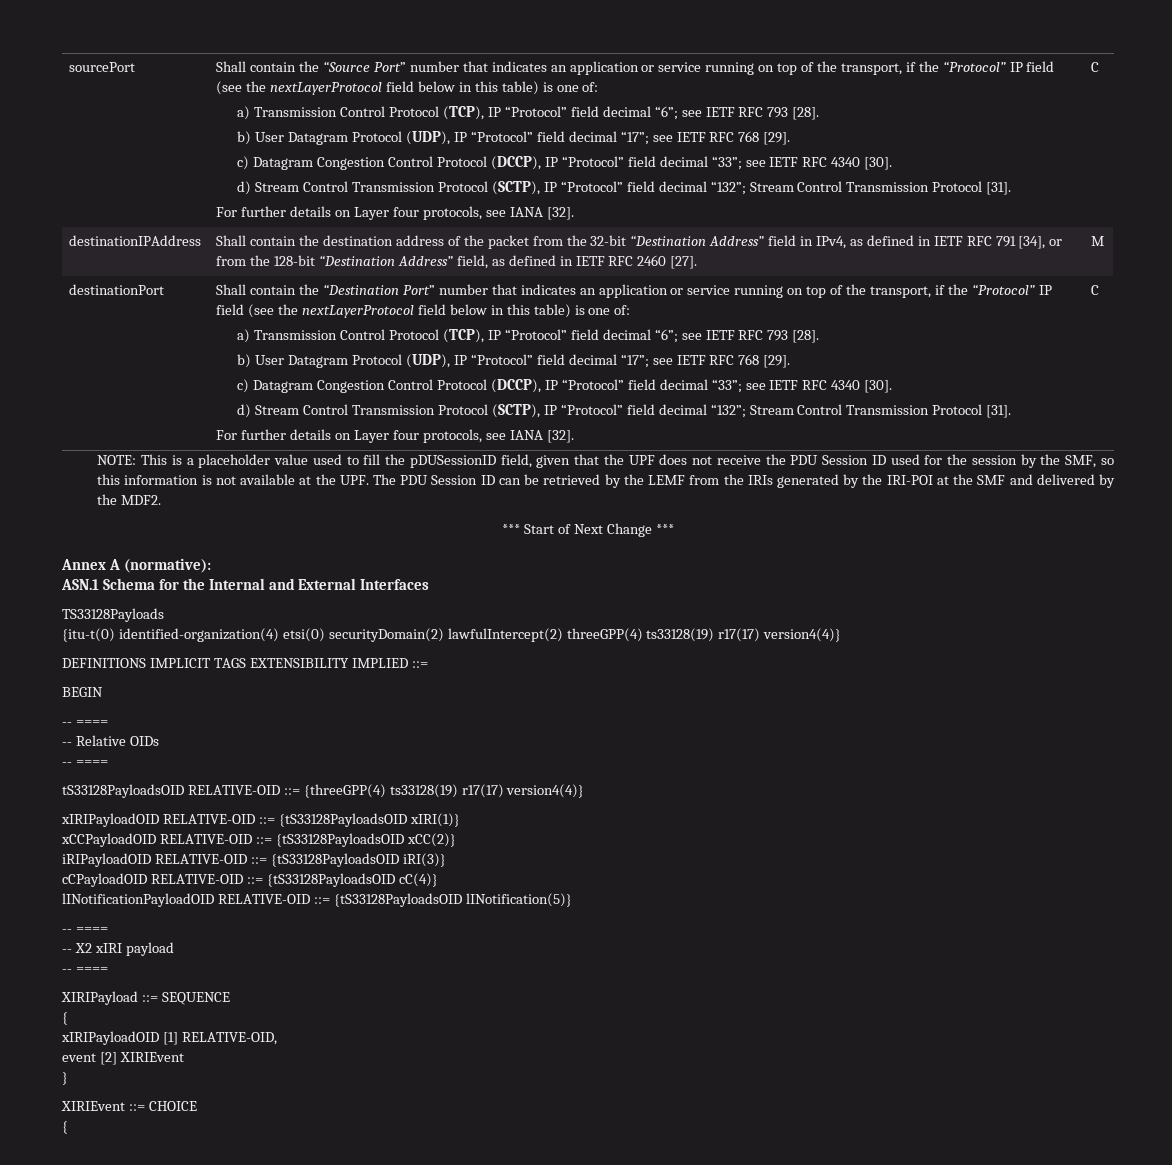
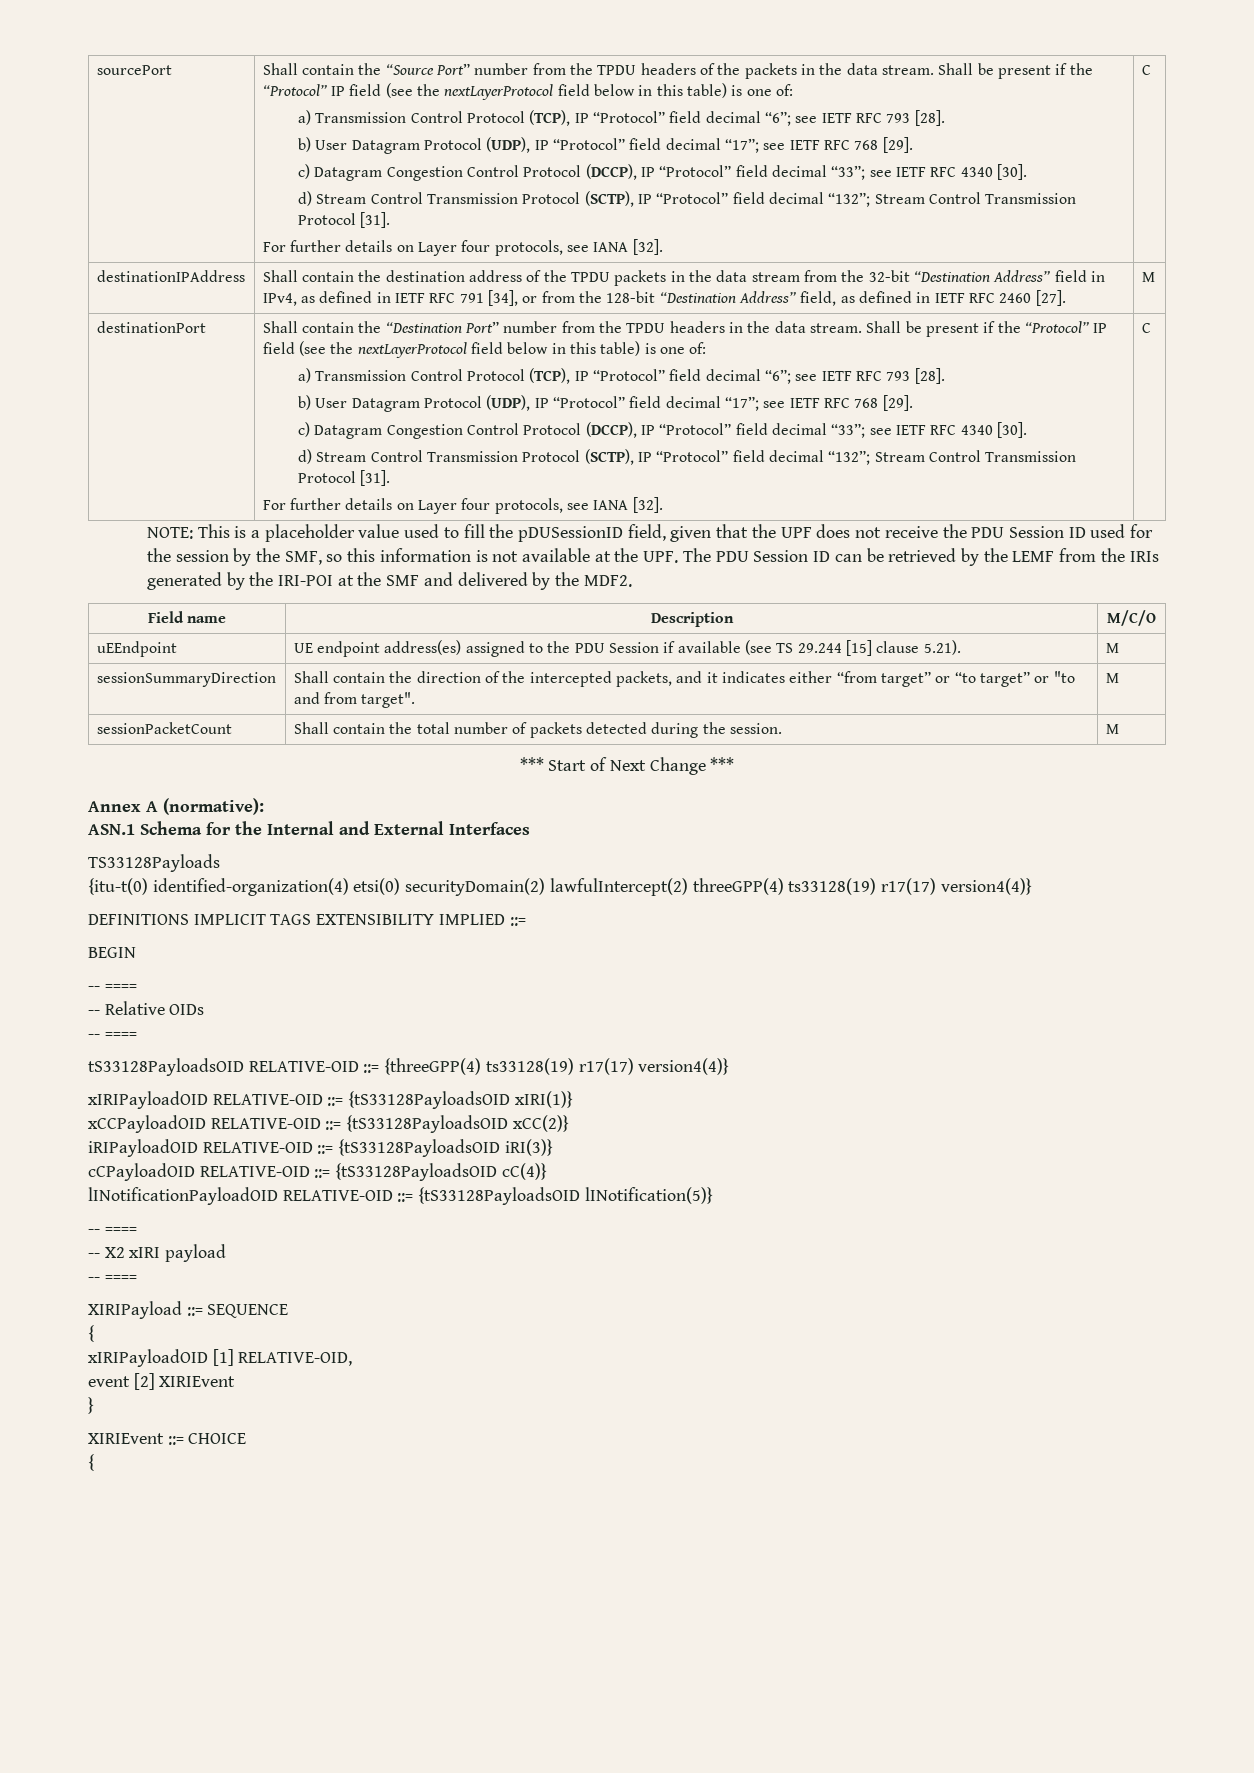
[462,61,902,75] that indicates an application or service running on top of the transport, -> [532,63,1051,79] from the TPDU headers of the packets in the data stream. Shall be present
[487,235,529,249] packet -> [571,270,800,286] TPDU packets in the data stream
[491,284,931,298] that indicates an application or service running on top of the transport, -> [561,321,979,337] from the TPDU headers in the data stream. Shall be present
(162, 500) none -> [147,611,227,623] [650,612,734,627] [1107,610,1156,626] [96,641,177,657] [293,640,961,657] [1105,643,1119,653] [96,672,276,687] [293,671,1075,687] [293,692,416,708] [1105,673,1119,683] [96,722,232,734] [293,722,783,738] [1105,724,1119,734] // Field name | Description | M/C/O // uEEndpoint | UE endpoint address(es) assigned to the PDU Session if available (see TS 29.244 [15] clause 5.21). | M // sessionSummaryDirection | Shall contain the direction of the intercepted packets, and it indicates either “from target” or “to target” or "to and from target". | M // sessionPacketCount | Shall contain the total number of packets detected during the session. | M

